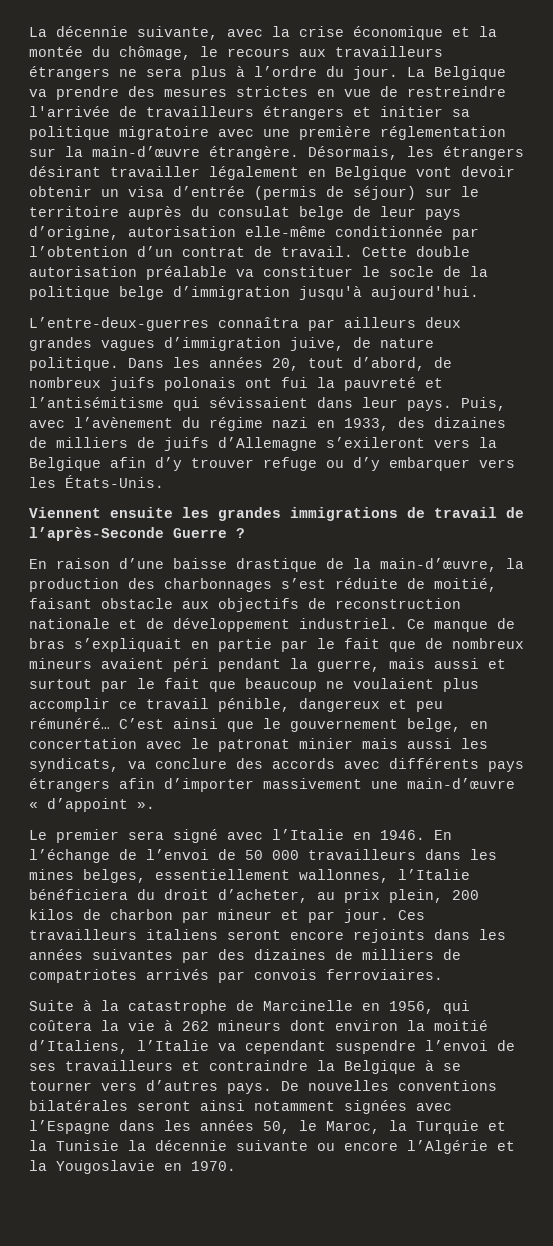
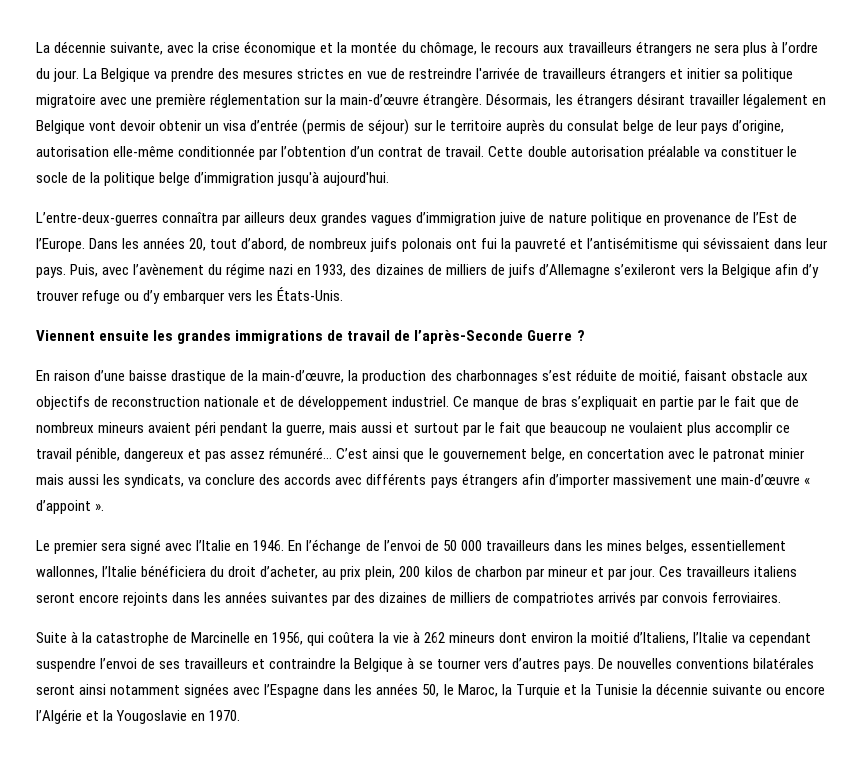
[290,337,344,351] juive, -> [499,212,527,226] juive
[29,357,119,371] politique. -> [590,212,797,226] [36,238,85,252] politique en provenance de l’Est de l’Europe.
[416,701,443,712] peu -> [205,451,266,462] pas assez

